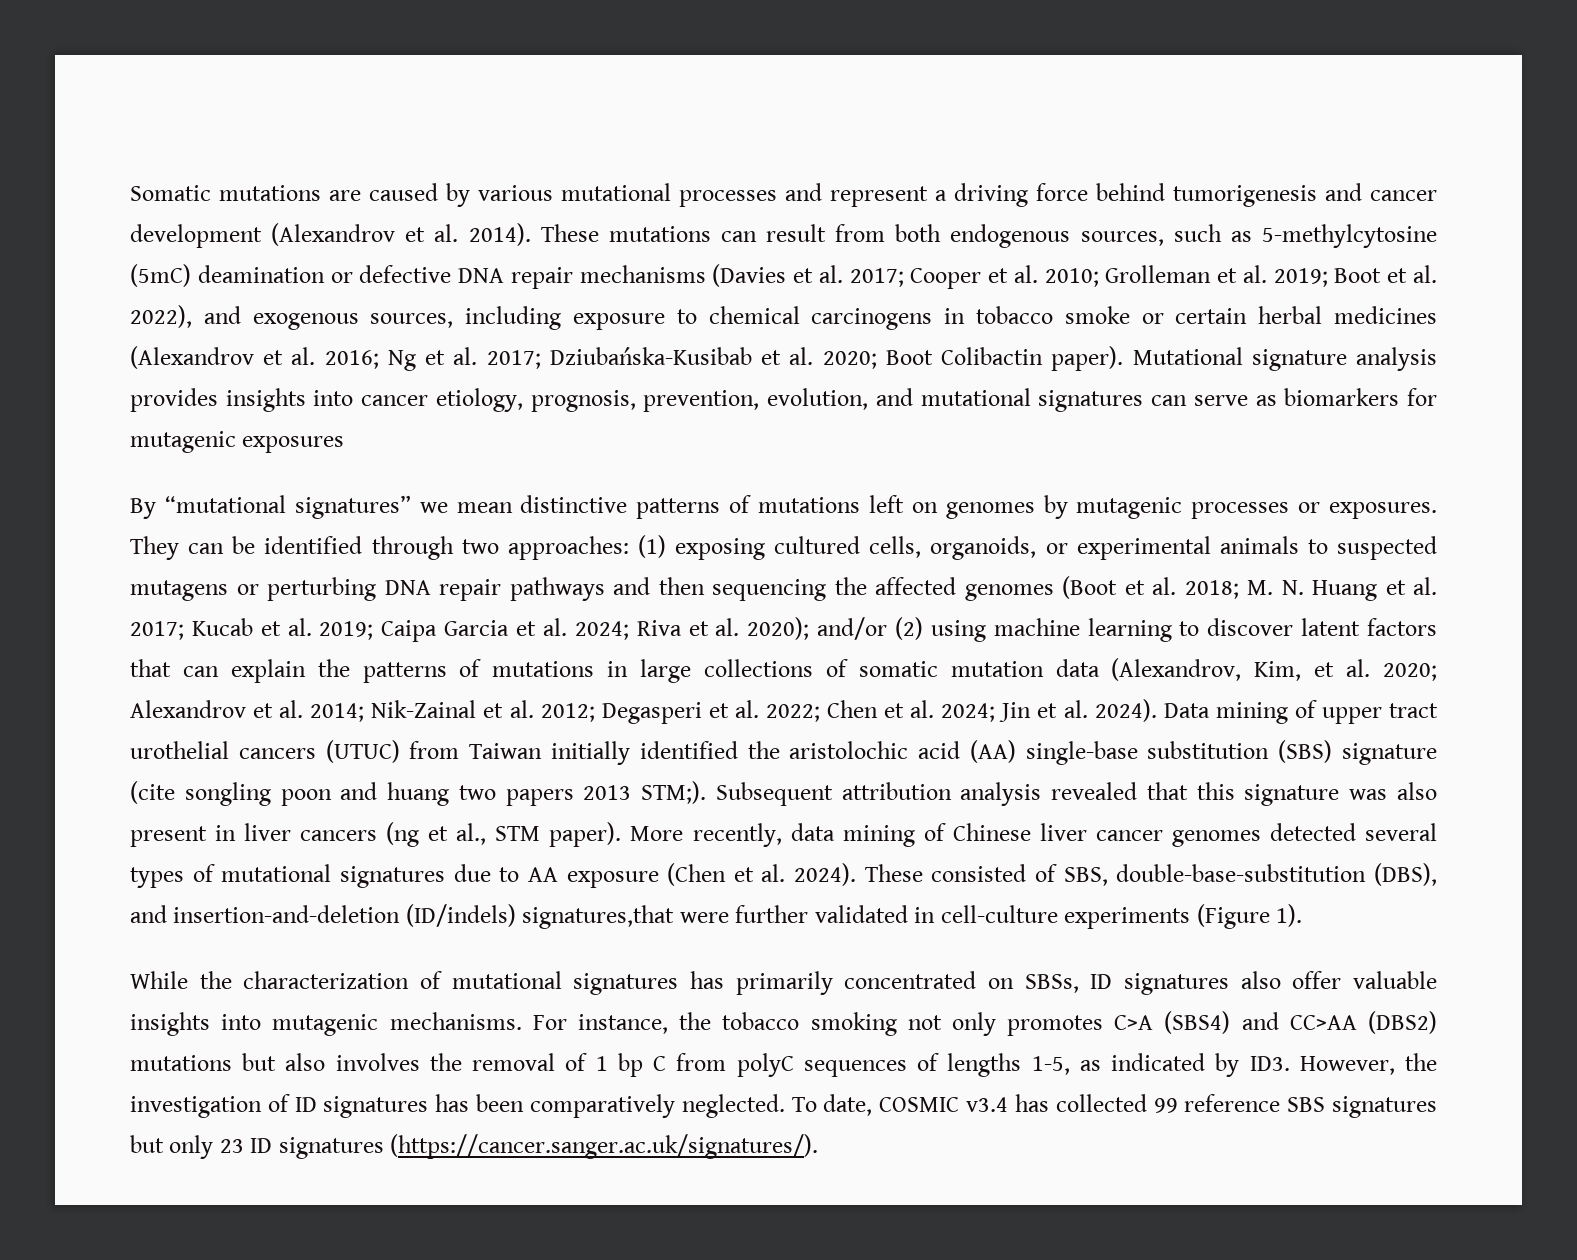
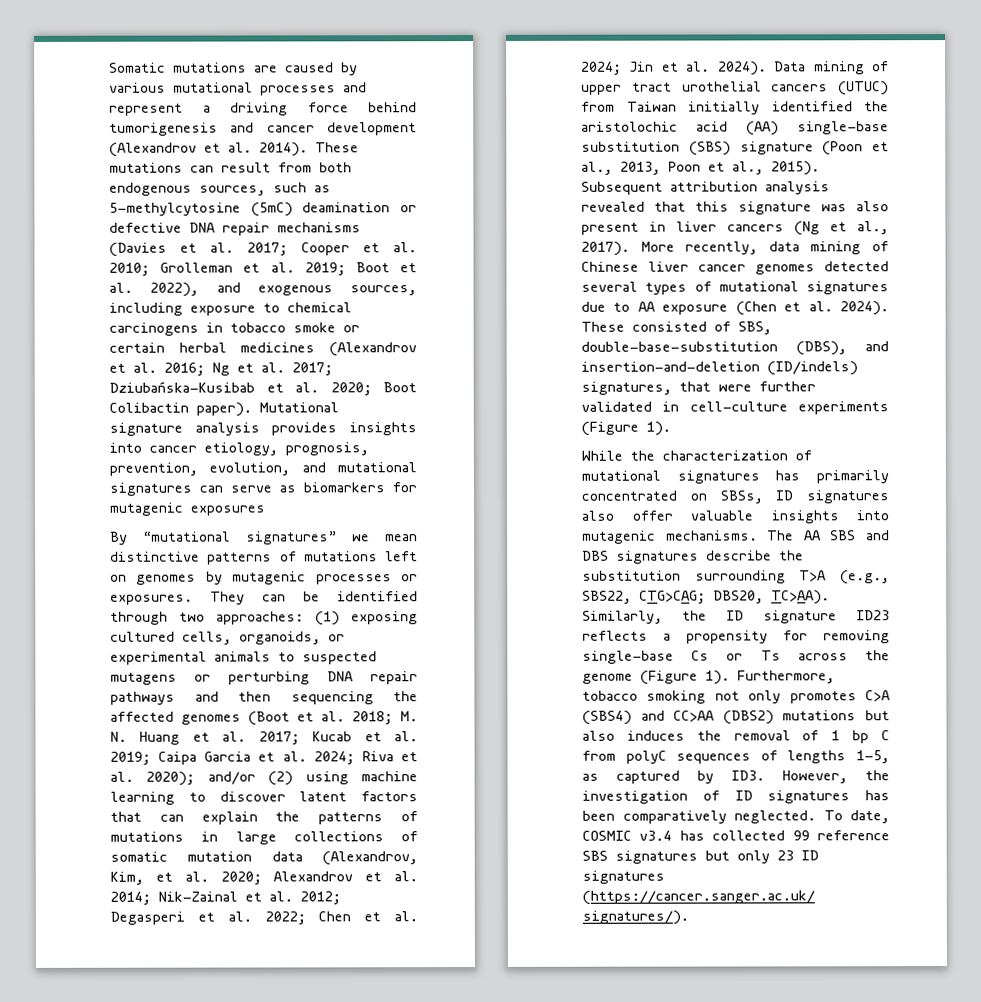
[130,781,707,806] (cite songling poon and huang two papers 2013 STM;). -> [822,141,889,156] [581,161,820,176] (Poon et al., 2013, Poon et al., 2015).
[386,822,622,847] (ng et al., STM paper). -> [794,221,889,236] [581,241,630,256] (Ng et al., 2017).
[522,905,675,929] signatures,that -> [581,381,711,395] signatures, that
[532,1012,712,1034] For instance, the -> [767,530,890,541] [582,550,804,564] [582,570,890,585] [582,590,830,605] [582,610,890,624] [582,630,890,644] [582,650,890,664] [582,670,835,685] The AA SBS and DBS signatures describe the substitution surrounding T>A (e.g., SBS22, CTG>CAG; DBS20, TC>AA). Similarly, the ID signature ID23 reflects a propensity for removing single-base Cs or Ts across the genome (Figure 1). Furthermore,
[335,1053,420,1071] involves -> [626,730,685,741] induces
[1111,1053,1206,1071] indicated -> [616,770,680,784] captured

